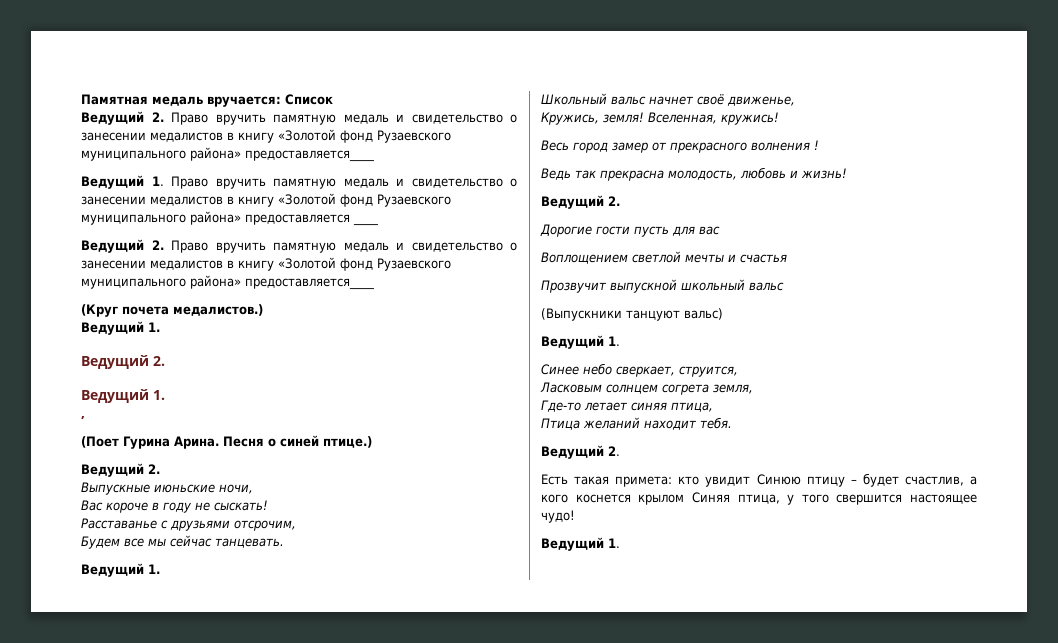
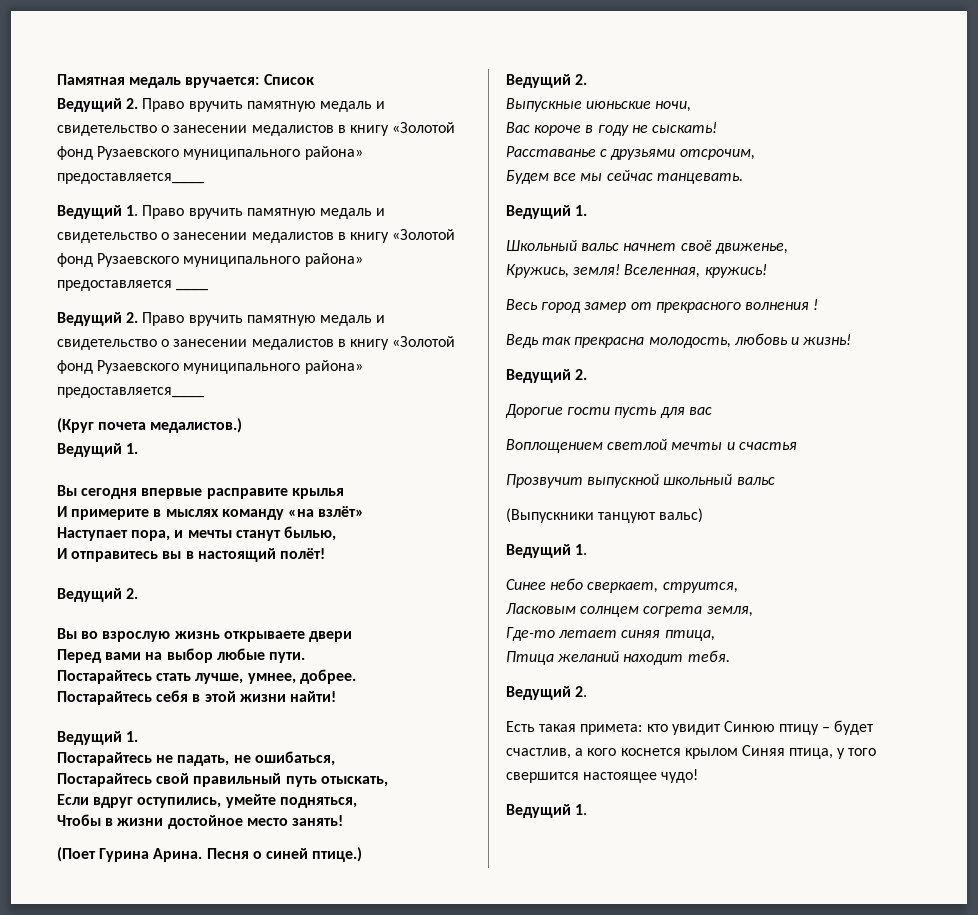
[81,355,165,369] [81,389,165,403] [81,416,85,419] Ведущий 2. // Ведущий 1. // , -> [57,485,344,499] [57,506,365,520] [57,526,336,541] [57,548,325,562] [57,588,139,602] [57,628,352,642] [57,648,305,663] [57,669,356,684] [57,690,336,705] [57,731,139,745] [57,751,335,766] [57,773,388,787] [57,794,357,808] [57,814,343,829] Вы сегодня впервые расправите крылья // И примерите в мыслях команду «на взлёт» // Наступает пора, и мечты станут былью, // И отправитесь вы в настоящий полёт! // Ведущий 2. // Вы во взрослую жизнь открываете двери // Перед вами на выбор любые пути. // Постарайтесь стать лучше, умнее, добрее. // Постарайтесь себя в этой жизни найти! // Ведущий 1. // Постарайтесь не падать, не ошибаться, // Постарайтесь свой правильный путь отыскать, // Если вдруг оступились, умейте подняться, // Чтобы в жизни достойное место занять!

